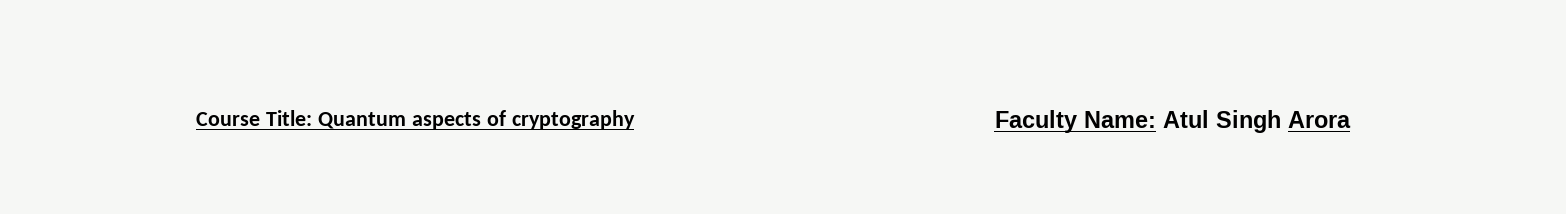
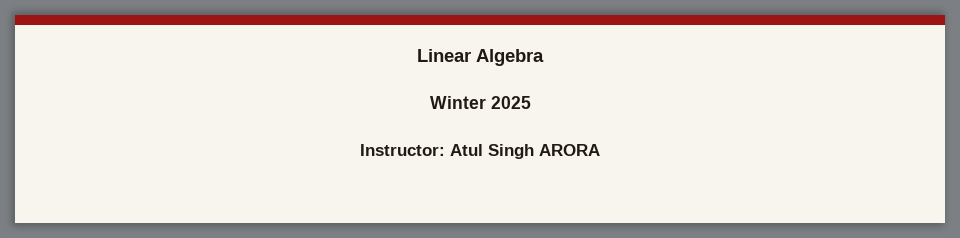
[196,110,635,129] [994,110,1156,133] Course Title: Quantum aspects of cryptography // Faculty Name: -> [417,49,544,66] [429,96,531,109] [360,144,445,156] Linear Algebra // Winter 2025 // Instructor:
[1287,111,1351,128] Arora -> [539,144,600,156] ARORA

